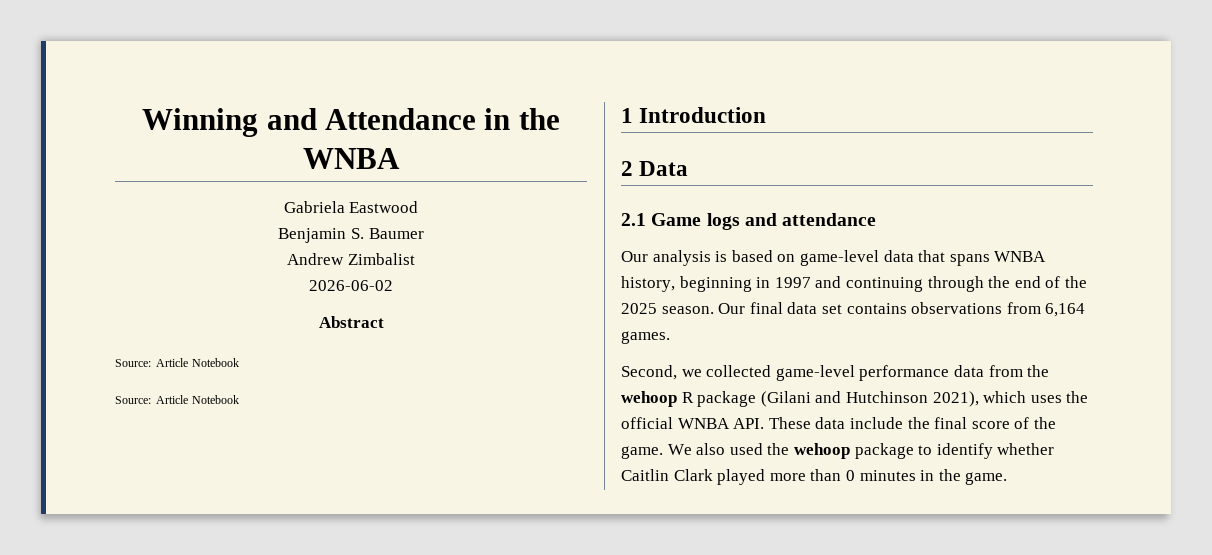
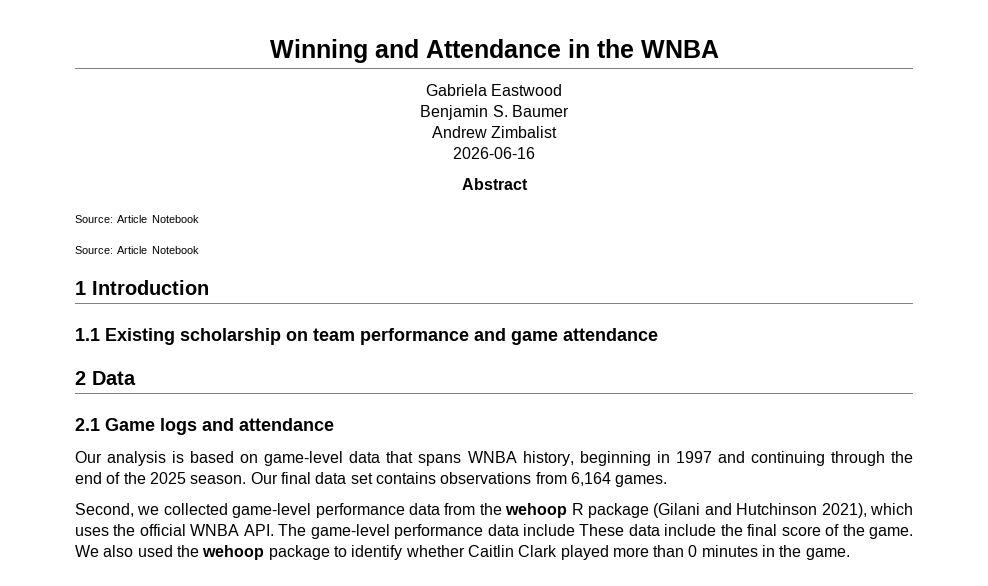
[309,280,393,291] 2026-06-02 -> [453,147,535,159] 2026-06-16
(767, 115) none -> [75,328,658,345] // 1.1 Existing scholarship on team performance and game attendance
(765, 423) none -> [278,524,575,539] The game-level performance data include

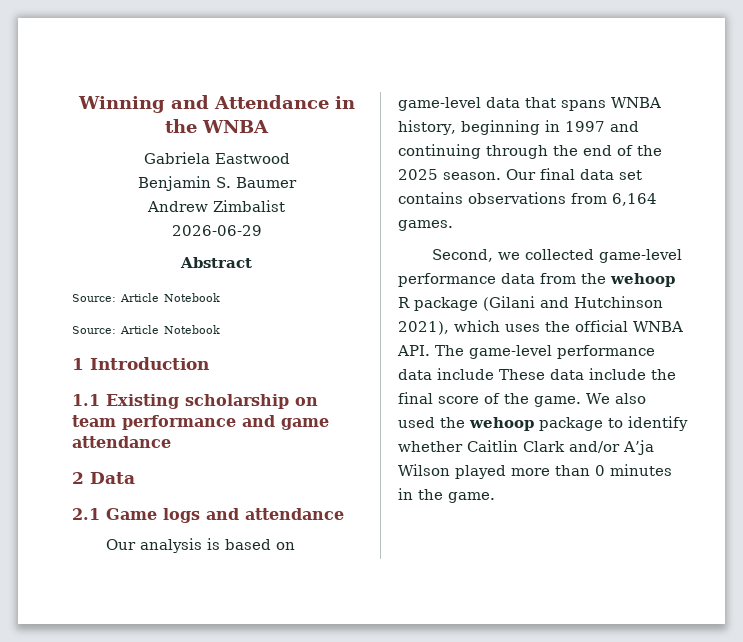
[453,147,535,159] 2026-06-16 -> [171,225,262,236] 2026-06-29
(558, 551) none -> [569,440,654,455] [398,464,450,476] and/or A’ja Wilson

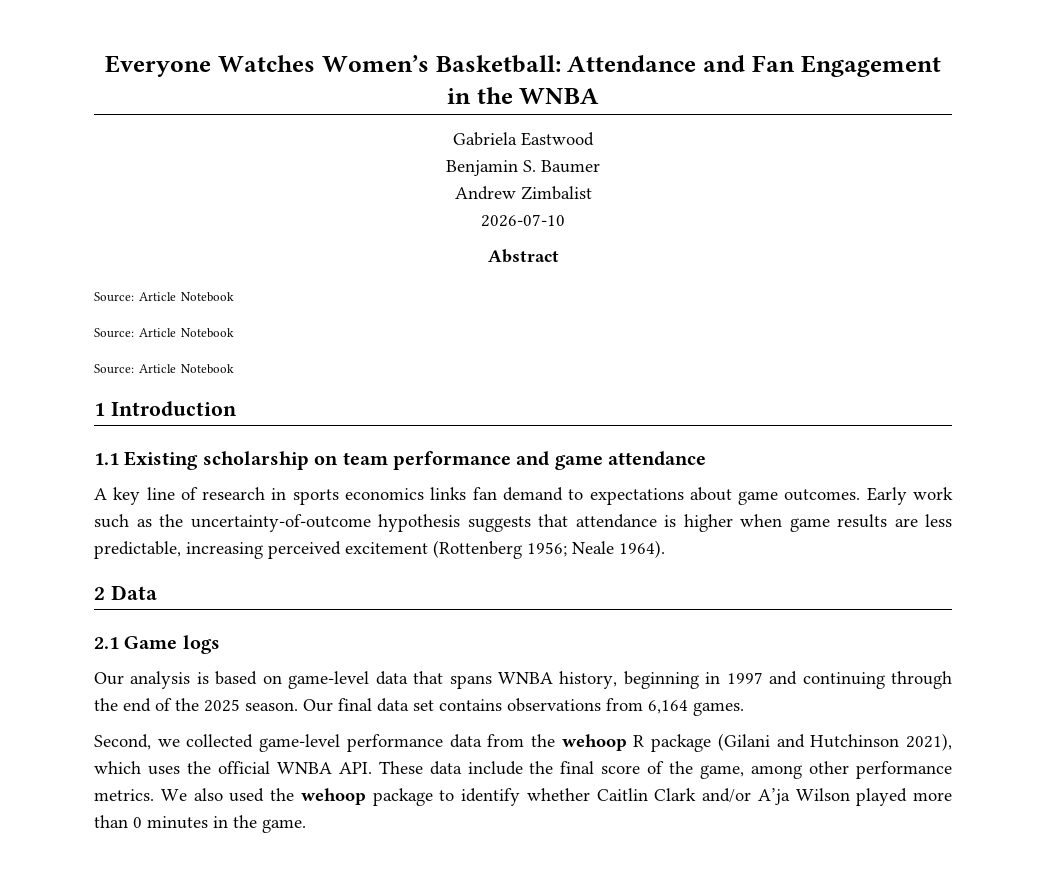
[77,95,329,113] Winning and Attendance -> [105,55,941,77] Everyone Watches Women’s Basketball: Attendance and Fan Engagement
[171,225,262,236] 2026-06-29 -> [481,214,565,227] 2026-07-10
(220, 329) none -> [94,364,234,374] // Source: Article Notebook
(171, 442) none -> [94,487,953,505] [94,514,952,532] [94,540,665,559] // A key line of research in sports economics links fan demand to expectations about game outcomes. Early work such as the uncertainty-of-outcome hypothesis suggests that attendance is higher when game results are less predictable, increasing perceived excitement (Rottenberg 1956; Neale 1964).
[206,508,344,520] and attendance -> (220, 644) none
[435,345,655,359] [398,368,494,380] The game-level performance data include -> (372, 768) none
[534,396,581,407] game. -> [700,761,953,779] [94,789,154,801] game, among other performance metrics.

